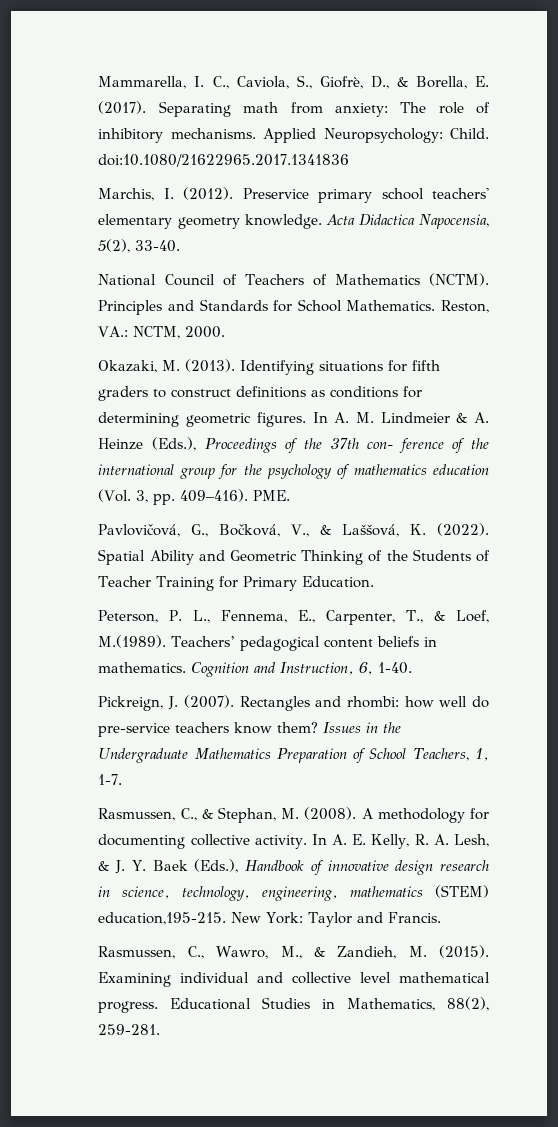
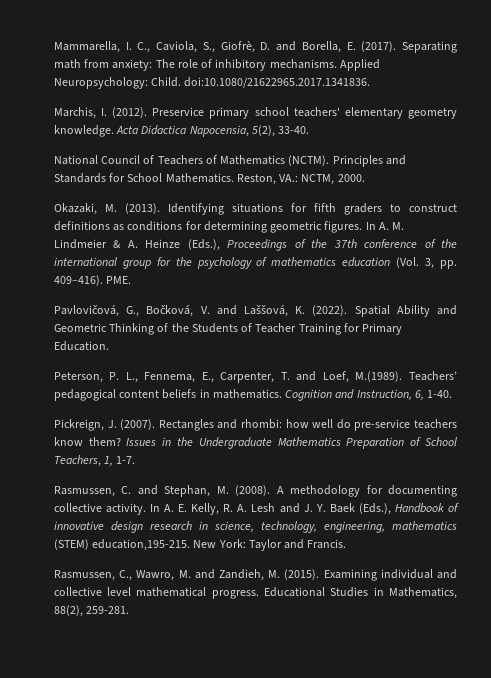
[370,76,408,89] D., & -> [260,41,297,51] D. and
[98,154,350,167] doi:10.1080/21622965.2017.1341836 -> [184,77,371,88] doi:10.1080/21622965.2017.1341836.
[367,438,444,453] con- ference -> [364,239,418,248] conference
[291,524,332,537] V., & -> [200,305,237,315] V. and
[406,610,446,623] T., & -> [280,371,317,381] T. and
[180,808,213,821] C., & -> [121,485,158,495] C. and
[454,834,490,847] [98,861,110,871] Lesh, & -> [251,503,300,513] Lesh and
[280,946,325,959] M., & -> [178,569,215,579] M. and

